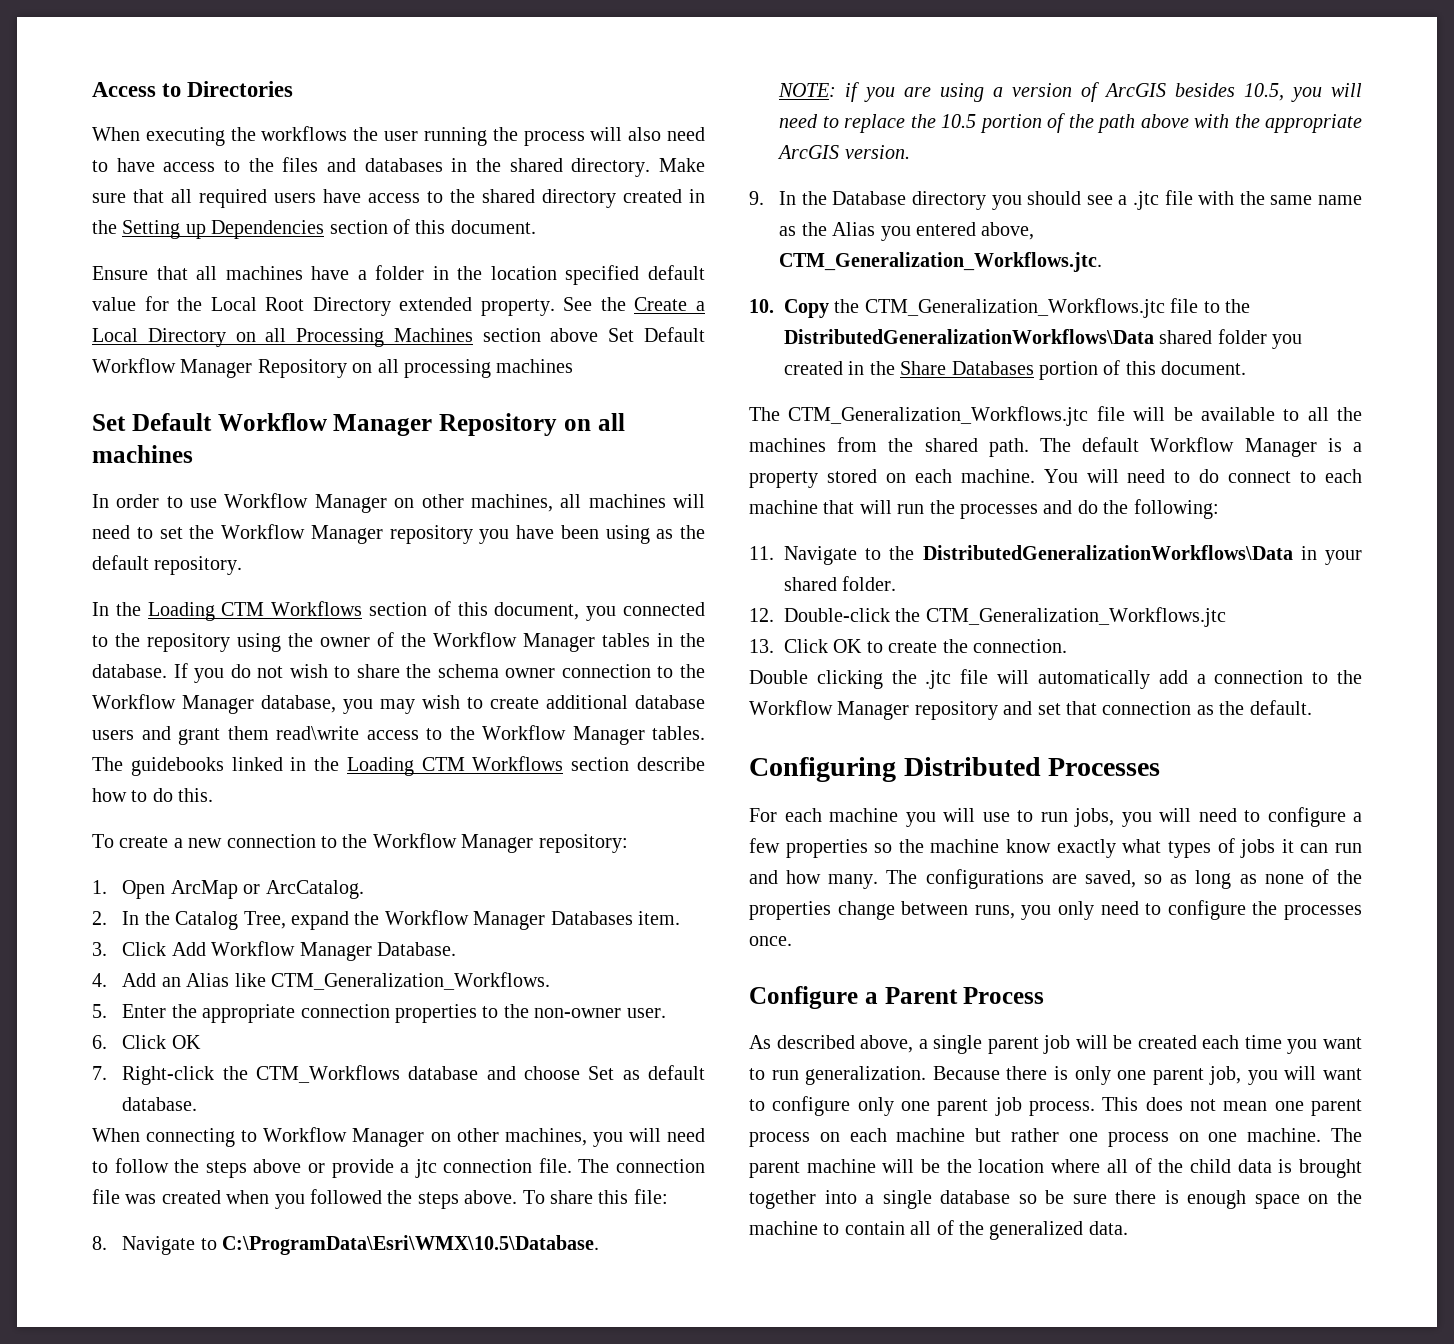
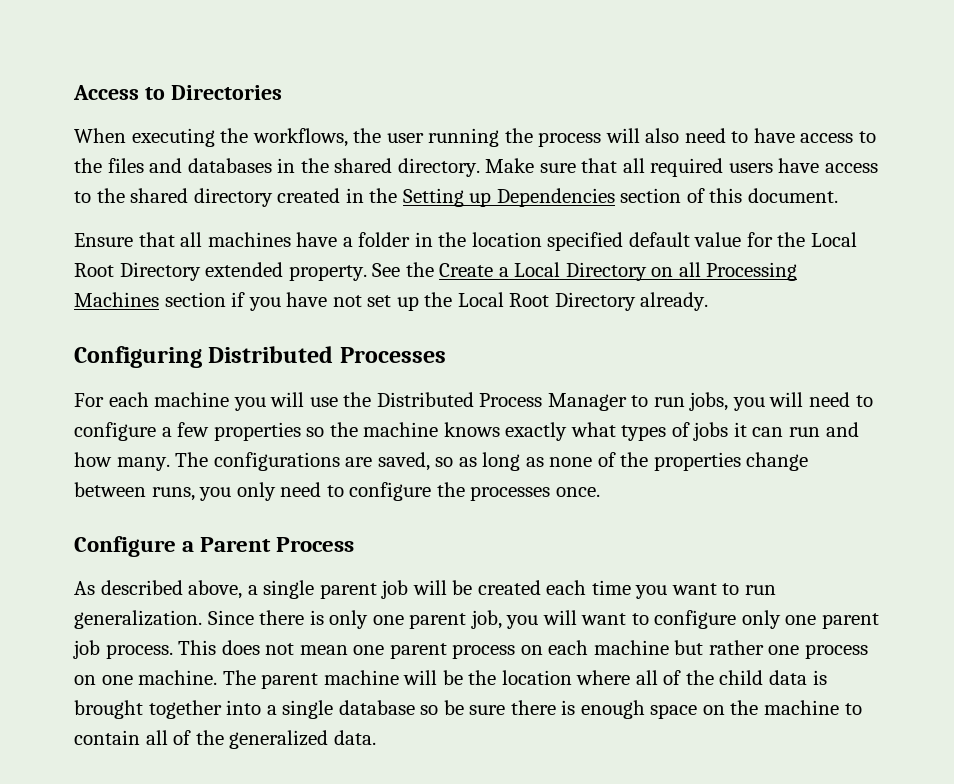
[261,126,348,141] workflows -> [252,128,348,147] workflows,
[550,327,705,342] [92,358,574,378] [92,413,625,436] [92,445,193,463] [92,493,706,513] [92,524,705,544] [92,555,243,575] [92,601,705,621] [92,632,705,652] [92,663,706,683] [92,694,705,714] [92,725,705,745] [92,756,705,776] [92,788,214,802] [92,833,628,853] [92,880,364,899] [92,910,680,930] [92,941,456,961] [92,972,550,990] [92,1004,666,1023] [92,1035,201,1049] [92,1065,705,1085] [122,1097,198,1111] [92,1127,706,1147] [92,1158,705,1178] [92,1189,668,1209] [92,1235,600,1255] [778,82,1362,102] [779,113,1362,133] [777,145,910,159] [749,190,1362,210] [779,222,1035,241] [779,252,1103,272] [749,298,1250,318] [784,329,1303,349] [784,360,1247,380] [749,406,1362,426] [749,437,1362,457] [749,469,1362,488] [749,499,1219,519] [749,545,1362,565] [784,576,897,591] [749,607,1226,627] [749,639,1067,653] [749,669,1362,689] [749,700,1312,720] above Set Default Workflow Manager Repository on all processing machines // Set Default Workflow Manager Repository on all machines // In order to use Workflow Manager on other machines, all machines will need to set the Workflow Manager repository you have been using as the default repository. // In the Loading CTM Workflows section of this document, you connected to the repository using the owner of the Workflow Manager tables in the database. If you do not wish to share the schema owner connection to the Workflow Manager database, you may wish to create additional database users and grant them read\write access to the Workflow Manager tables. The guidebooks linked in the Loading CTM Workflows section describe how to do this. // To create a new connection to the Workflow Manager repository: // 1. Open ArcMap or ArcCatalog. // 2. In the Catalog Tree, expand the Workflow Manager Databases item. // 3. Click Add Workflow Manager Database. // 4. Add an Alias like CTM_Generalization_Workflows. // 5. Enter the appropriate connection properties to the non-owner user. // 6. Click OK // 7. Right-click the CTM_Workflows database and choose Set as default database. // When connecting to Workflow Manager on other machines, you will need to follow the steps above or provide a jtc connection file. The connection file was created when you followed the steps above. To share this file: // 8. Navigate to C:\ProgramData\Esri\WMX\10.5\Database. // NOTE: if you are using a version of ArcGIS besides 10.5, you will need to replace the 10.5 portion of the path above with the appropriate ArcGIS version. // 9. In the Database directory you should see a .jtc file with the same name as the Alias you entered above, CTM_Generalization_Workflows.jtc. // 10. Copy the CTM_Generalization_Workflows.jtc file to the DistributedGeneralizationWorkflows\Data shared folder you created in the Share Databases portion of this document. // The CTM_Generalization_Workflows.jtc file will be available to all the machines from the shared path. The default Workflow Manager is a property stored on each machine. You will need to do connect to each machine that will run the processes and do the following: // 11. Navigate to the DistributedGeneralizationWorkflows\Data in your shared folder. // 12. Double-click the CTM_Generalization_Workflows.jtc // 13. Click OK to create the connection. // Double clicking the .jtc file will automatically add a connection to the Workflow Manager repository and set that connection as the default. -> [231,292,709,311] if you have not set up the Local Root Directory already.
(1010, 817) none -> [343,392,627,411] the Distributed Process Manager
[1006,839,1052,853] know -> [443,422,500,437] knows
[932,1066,1000,1080] Because -> [207,610,254,625] Since

